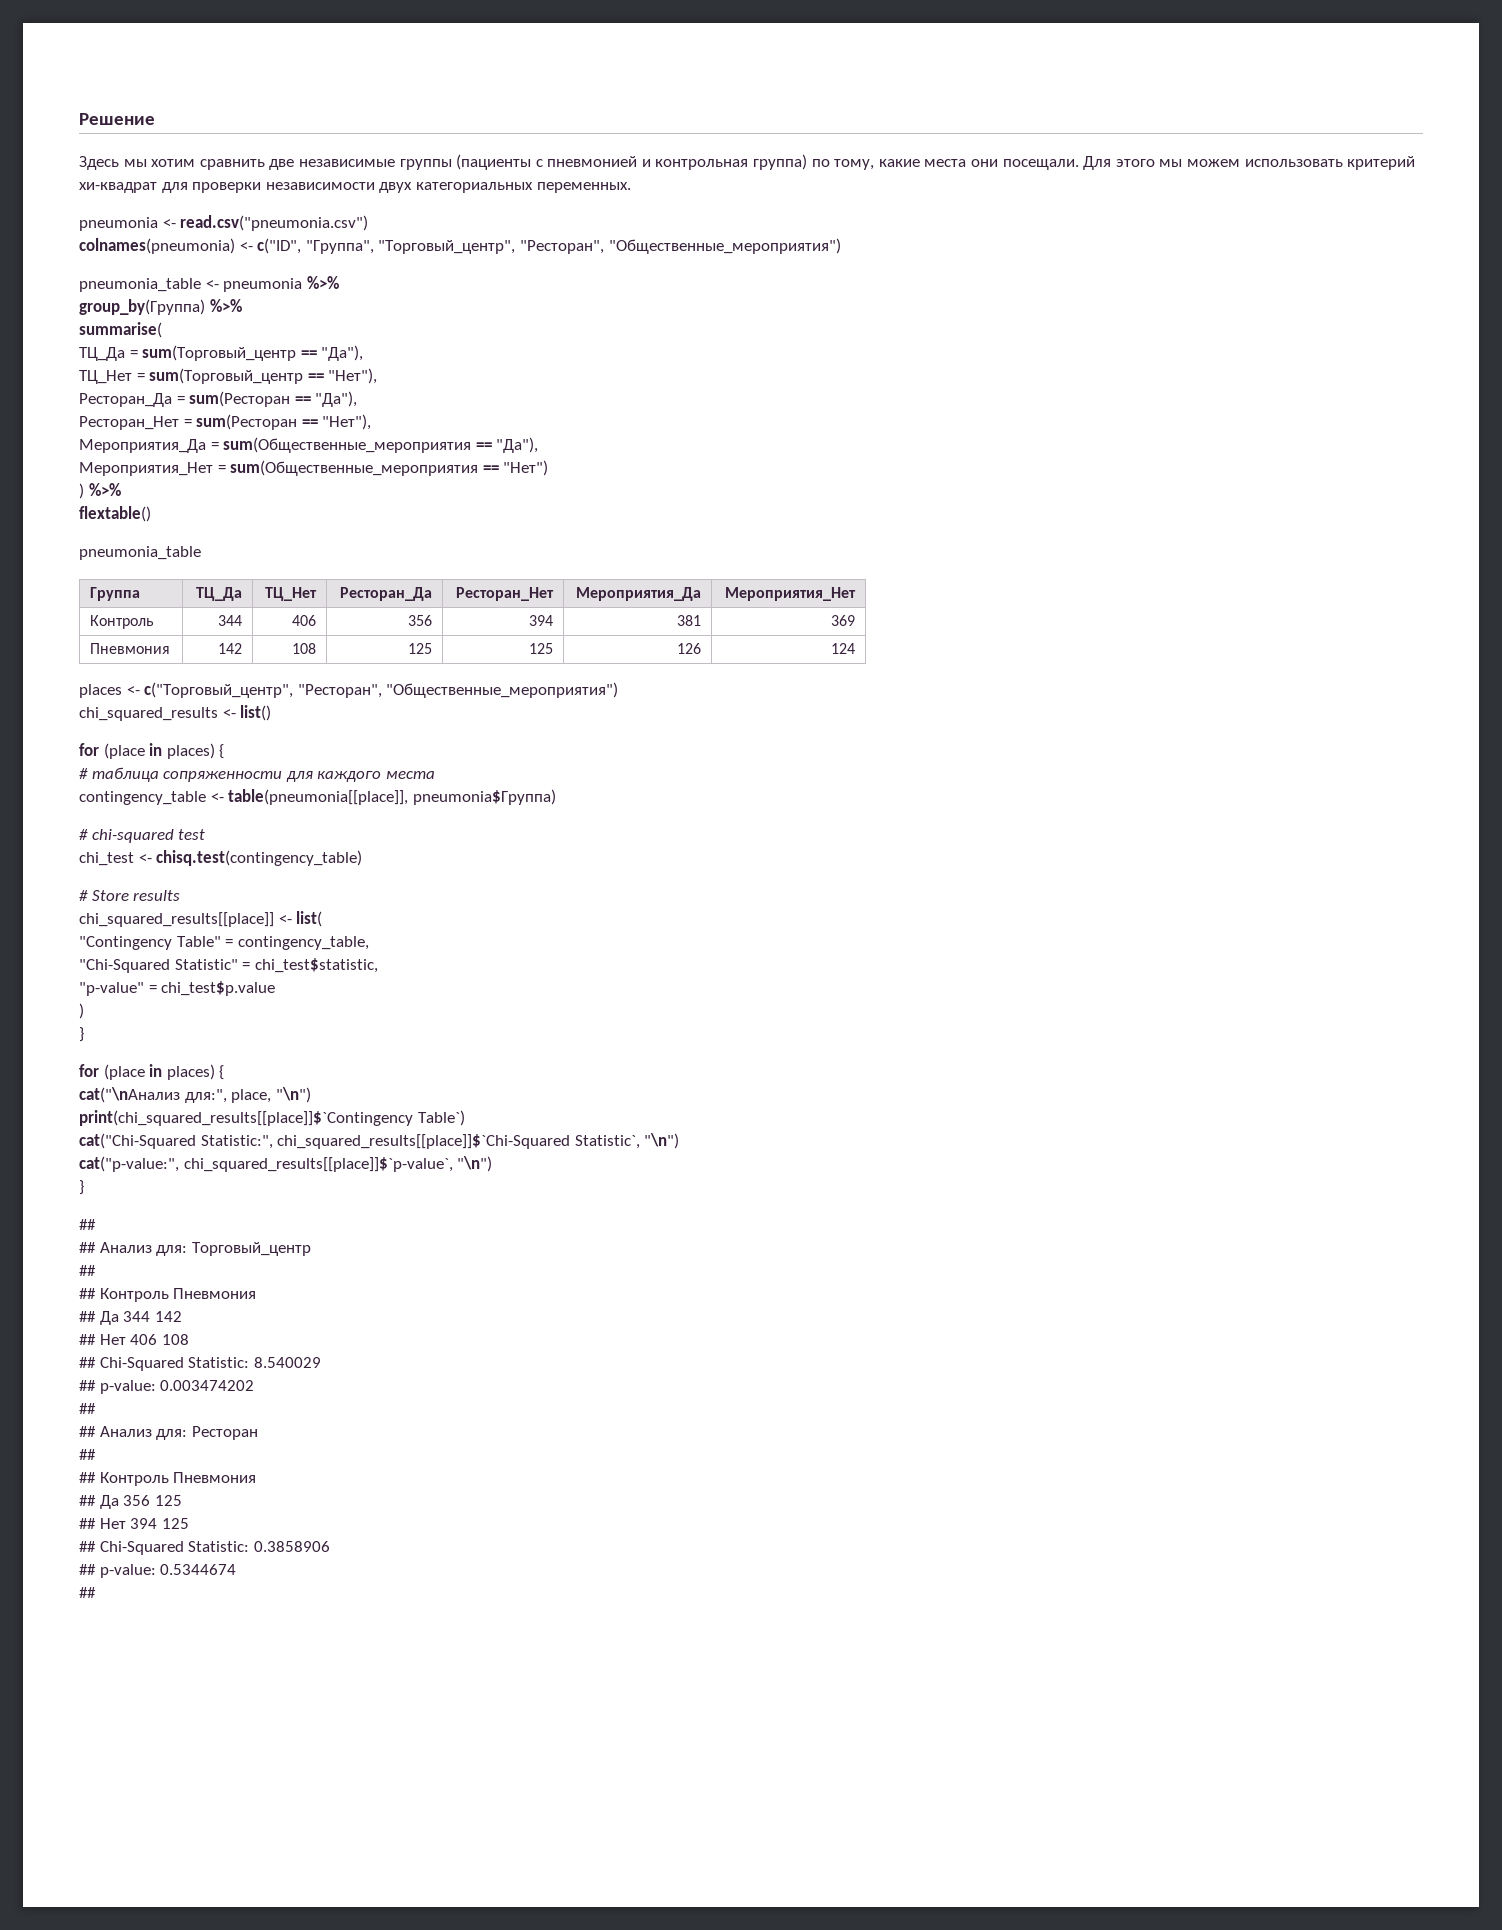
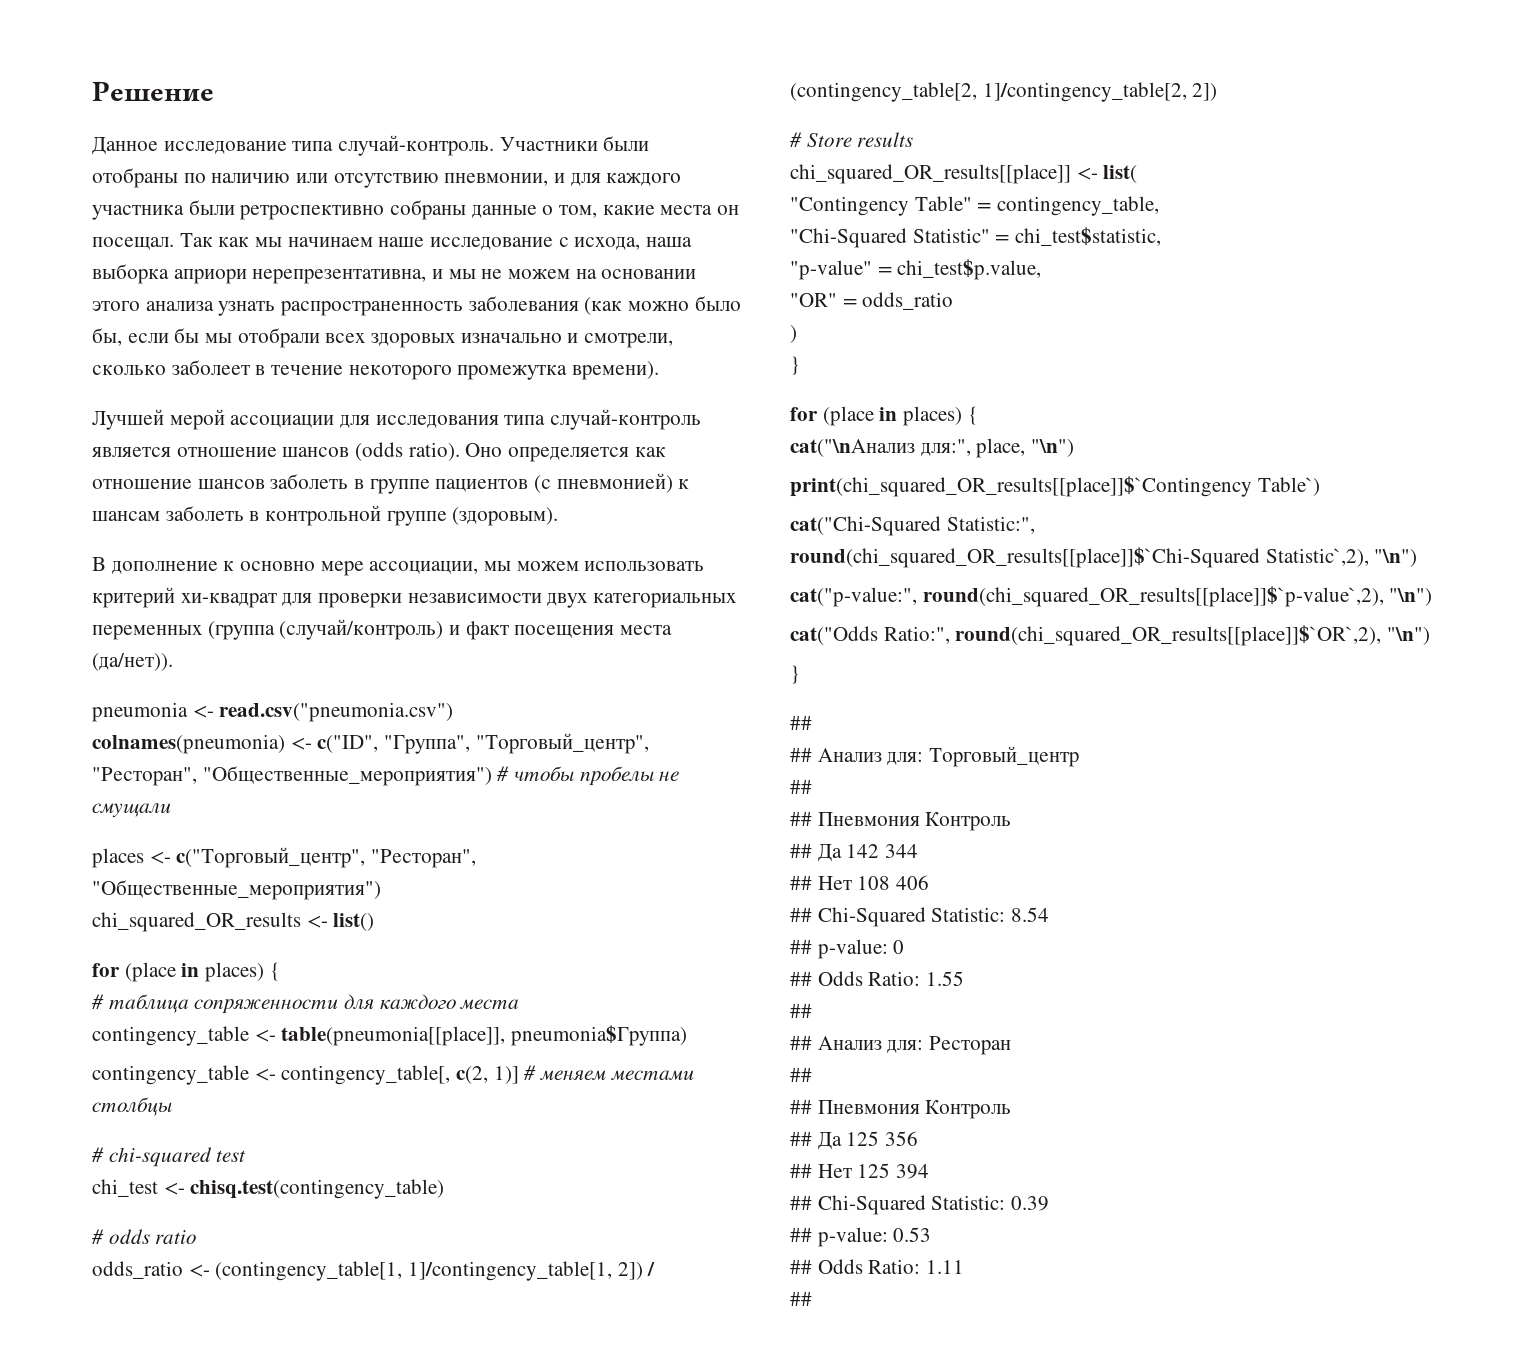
[79,154,1155,170] Здесь мы хотим сравнить две независимые группы (пациенты с пневмонией и контрольная группа) по тому, какие места они посещали. Для этого -> [92,135,650,156] [92,168,682,188] [92,200,740,220] [92,233,693,250] [92,264,697,284] [92,296,741,316] [92,328,674,348] [92,360,660,380] [92,409,702,430] [92,442,666,462] [92,473,690,494] [92,505,559,526] [92,557,479,576] Данное исследование типа случай-контроль. Участники были отобраны по наличию или отсутствию пневмонии, и для каждого участника были ретроспективно собраны данные о том, какие места он посещал. Так как мы начинаем наше исследование с исхода, наша выборка априори нерепрезентативна, и мы не можем на основании этого анализа узнать распространенность заболевания (как можно было бы, если бы мы отобрали всех здоровых изначально и смотрели, сколько заболеет в течение некоторого промежутка времени). // Лучшей мерой ассоциации для исследования типа случай-контроль является отношение шансов (odds ratio). Оно определяется как отношение шансов заболеть в группе пациентов (с пневмонией) к шансам заболеть в контрольной группе (здоровым). // В дополнение к основно мере ассоциации,
[536,182,631,193] переменных. -> [92,619,673,640] [92,653,173,671] переменных (группа (случай/контроль) и факт посещения места (да/нет)).
[79,276,339,292] [79,299,242,315] [79,322,162,338] [79,345,364,361] [79,368,378,384] [79,391,358,407] [79,414,372,430] [79,437,539,453] [79,460,549,476] [79,483,121,499] [79,506,151,522] [79,546,201,560] [90,587,141,601] [195,587,242,601] [264,587,317,601] [339,587,432,601] [455,587,554,601] [575,587,701,601] [724,587,856,601] [90,615,155,629] [217,615,242,626] [291,615,316,626] [407,615,432,626] [528,615,553,626] [676,615,701,626] [830,615,855,626] [90,643,171,654] [217,643,242,654] [291,643,316,654] [407,643,432,654] [528,643,553,654] [676,643,701,654] [830,643,855,654] // pneumonia_table <- pneumonia %>% // group_by(Группа) %>% // summarise( // ТЦ_Да = sum(Торговый_центр == "Да"), // ТЦ_Нет = sum(Торговый_центр == "Нет"), // Ресторан_Да = sum(Ресторан == "Да"), // Ресторан_Нет = sum(Ресторан == "Нет"), // Мероприятия_Да = sum(Общественные_мероприятия == "Да"), // Мероприятия_Нет = sum(Общественные_мероприятия == "Нет") // ) %>% // flextable() // pneumonia_table // Группа | ТЦ_Да | ТЦ_Нет | Ресторан_Да | Ресторан_Нет | Мероприятия_Да | Мероприятия_Нет // Контроль | 344 | 406 | 356 | 394 | 381 | 369 // Пневмония | 142 | 108 | 125 | 125 | 126 | 124 -> [497,766,680,786] [92,803,171,818] # чтобы пробелы не смущали
[79,707,218,721] chi_squared_results -> [92,912,301,932] chi_squared_OR_results
(556, 797) none -> [92,1065,694,1085] [92,1097,172,1116] // contingency_table <- contingency_table[, c(2, 1)] # меняем местами столбцы
(363, 858) none -> [92,1229,198,1244] [92,1261,656,1281] [790,82,1218,102] // # odds ratio // odds_ratio <- (contingency_table[1, 1]/contingency_table[1, 2]) / (contingency_table[2, 1]/contingency_table[2, 2])
[79,912,274,927] chi_squared_results[[place]] -> [790,164,1071,184] chi_squared_OR_results[[place]]
[161,981,276,996] chi_test$p.value -> [897,259,1042,280] [790,292,954,310] chi_test$p.value, // "OR" = odds_ratio
[79,1110,413,1126] print(chi_squared_results[[place]]$`Contingency -> [790,476,1252,497] print(chi_squared_OR_results[[place]]$`Contingency
[277,1134,640,1149] chi_squared_results[[place]]$`Chi-Squared Statistic`, -> [790,547,1369,568] round(chi_squared_OR_results[[place]]$`Chi-Squared Statistic`,2),
[183,1157,453,1172] chi_squared_results[[place]]$`p-value`, -> [922,586,1433,607] [790,625,1382,646] round(chi_squared_OR_results[[place]]$`p-value`,2), "\n") // cat("Odds Ratio:", round(chi_squared_OR_results[[place]]$`OR`,2),
[99,1288,257,1302] [79,1311,182,1325] [79,1334,189,1345] [79,1357,321,1371] [79,1380,255,1394] Контроль Пневмония // ## Да 344 142 // ## Нет 406 108 // ## Chi-Squared Statistic: 8.540029 // ## p-value: 0.003474202 -> [817,812,1012,831] [790,844,919,862] [790,875,930,890] [790,907,1050,927] [790,939,905,959] [790,971,965,986] Пневмония Контроль // ## Да 142 344 // ## Нет 108 406 // ## Chi-Squared Statistic: 8.54 // ## p-value: 0 // ## Odds Ratio: 1.55
[99,1472,257,1486] [79,1495,182,1509] [79,1518,189,1529] [79,1541,330,1555] [79,1564,237,1578] Контроль Пневмония // ## Да 356 125 // ## Нет 394 125 // ## Chi-Squared Statistic: 0.3858906 // ## p-value: 0.5344674 -> [817,1100,1012,1119] [790,1131,919,1150] [790,1163,930,1179] [790,1195,1050,1215] [790,1227,932,1247] [790,1259,965,1274] Пневмония Контроль // ## Да 125 356 // ## Нет 125 394 // ## Chi-Squared Statistic: 0.39 // ## p-value: 0.53 // ## Odds Ratio: 1.11

